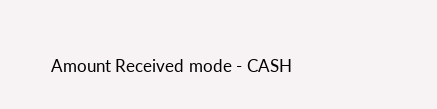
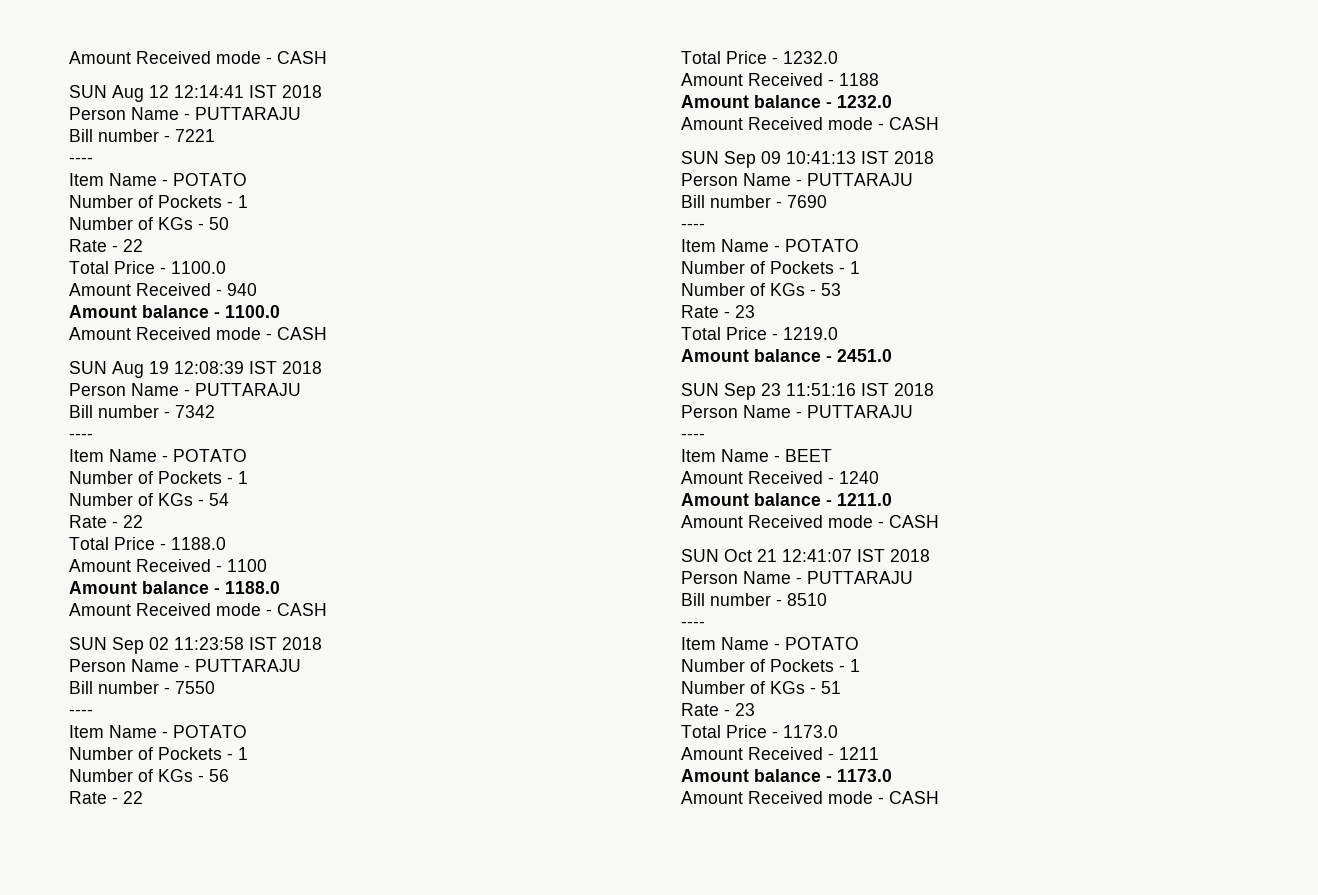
[51,59,292,72] Amount Received mode - CASH -> [69,51,327,64] [69,85,322,102] [69,107,301,120] [69,129,215,142] [69,157,93,164] [69,173,247,186] [69,195,248,208] [69,217,229,230] [69,239,143,252] [69,261,226,274] [69,283,257,296] [69,305,280,318] [69,327,327,340] [69,361,322,378] [69,383,301,396] [69,405,215,418] [69,433,93,440] [69,449,247,462] [69,471,248,484] [69,493,229,506] [69,515,143,528] [69,537,226,550] [69,559,267,572] [69,581,280,594] [69,603,327,616] [69,637,322,654] [69,659,301,672] [69,681,215,694] [69,709,93,716] [69,725,247,738] [69,747,248,760] [69,769,229,782] [69,791,143,804] [681,51,838,64] [681,73,879,86] [681,95,892,108] [681,117,939,130] [681,151,934,168] [681,173,913,186] [681,195,827,208] [681,223,705,230] [681,239,859,252] [681,261,860,274] [681,283,841,296] [681,305,755,318] [681,327,838,340] [681,349,892,362] [681,383,934,400] [681,405,913,418] [681,433,705,440] [681,449,832,462] [681,471,879,484] [681,493,892,506] [681,515,939,528] [681,549,930,562] [681,571,913,584] [681,593,827,606] [681,621,705,628] [681,637,859,650] [681,659,860,672] [681,681,841,694] [681,703,755,716] [681,725,838,738] [681,747,879,760] [681,769,892,782] [681,791,939,804] Amount Received mode - CASH // SUN Aug 12 12:14:41 IST 2018 // Person Name - PUTTARAJU // Bill number - 7221 // ---- // Item Name - POTATO // Number of Pockets - 1 // Number of KGs - 50 // Rate - 22 // Total Price - 1100.0 // Amount Received - 940 // Amount balance - 1100.0 // Amount Received mode - CASH // SUN Aug 19 12:08:39 IST 2018 // Person Name - PUTTARAJU // Bill number - 7342 // ---- // Item Name - POTATO // Number of Pockets - 1 // Number of KGs - 54 // Rate - 22 // Total Price - 1188.0 // Amount Received - 1100 // Amount balance - 1188.0 // Amount Received mode - CASH // SUN Sep 02 11:23:58 IST 2018 // Person Name - PUTTARAJU // Bill number - 7550 // ---- // Item Name - POTATO // Number of Pockets - 1 // Number of KGs - 56 // Rate - 22 // Total Price - 1232.0 // Amount Received - 1188 // Amount balance - 1232.0 // Amount Received mode - CASH // SUN Sep 09 10:41:13 IST 2018 // Person Name - PUTTARAJU // Bill number - 7690 // ---- // Item Name - POTATO // Number of Pockets - 1 // Number of KGs - 53 // Rate - 23 // Total Price - 1219.0 // Amount balance - 2451.0 // SUN Sep 23 11:51:16 IST 2018 // Person Name - PUTTARAJU // ---- // Item Name - BEET // Amount Received - 1240 // Amount balance - 1211.0 // Amount Received mode - CASH // SUN Oct 21 12:41:07 IST 2018 // Person Name - PUTTARAJU // Bill number - 8510 // ---- // Item Name - POTATO // Number of Pockets - 1 // Number of KGs - 51 // Rate - 23 // Total Price - 1173.0 // Amount Received - 1211 // Amount balance - 1173.0 // Amount Received mode - CASH

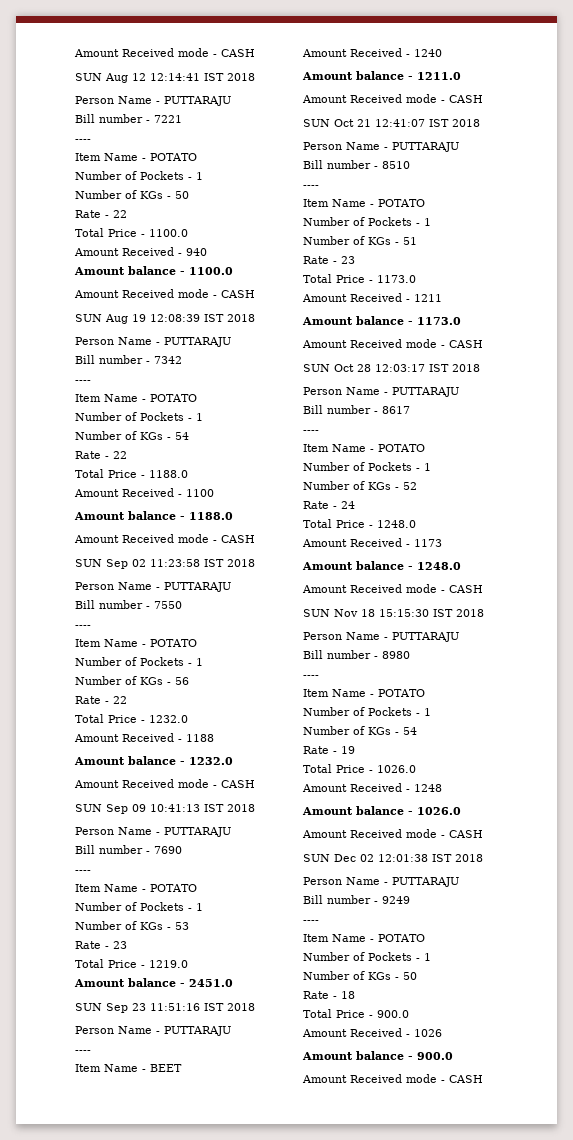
(939, 797) none -> [303,364,480,372] [303,387,459,397] [303,405,410,414] [303,430,319,433] [303,444,425,452] [303,462,431,471] [303,481,417,490] [303,501,355,509] [303,519,416,528] [302,538,442,547] [302,561,461,570] [302,584,483,593] [303,609,484,617] [303,632,459,642] [303,650,410,659] [303,675,319,678] [303,689,425,697] [303,707,431,716] [303,726,417,735] [303,746,355,754] [303,764,416,773] [302,783,442,792] [302,806,461,815] [302,829,483,838] [303,854,483,862] [303,877,459,887] [303,895,410,904] [303,920,319,923] [303,934,425,942] [303,952,431,961] [303,971,417,980] [303,991,355,999] [303,1009,409,1018] [302,1028,442,1037] [302,1051,453,1060] [302,1074,483,1083] // SUN Oct 28 12:03:17 IST 2018 // Person Name - PUTTARAJU // Bill number - 8617 // ---- // Item Name - POTATO // Number of Pockets - 1 // Number of KGs - 52 // Rate - 24 // Total Price - 1248.0 // Amount Received - 1173 // Amount balance - 1248.0 // Amount Received mode - CASH // SUN Nov 18 15:15:30 IST 2018 // Person Name - PUTTARAJU // Bill number - 8980 // ---- // Item Name - POTATO // Number of Pockets - 1 // Number of KGs - 54 // Rate - 19 // Total Price - 1026.0 // Amount Received - 1248 // Amount balance - 1026.0 // Amount Received mode - CASH // SUN Dec 02 12:01:38 IST 2018 // Person Name - PUTTARAJU // Bill number - 9249 // ---- // Item Name - POTATO // Number of Pockets - 1 // Number of KGs - 50 // Rate - 18 // Total Price - 900.0 // Amount Received - 1026 // Amount balance - 900.0 // Amount Received mode - CASH

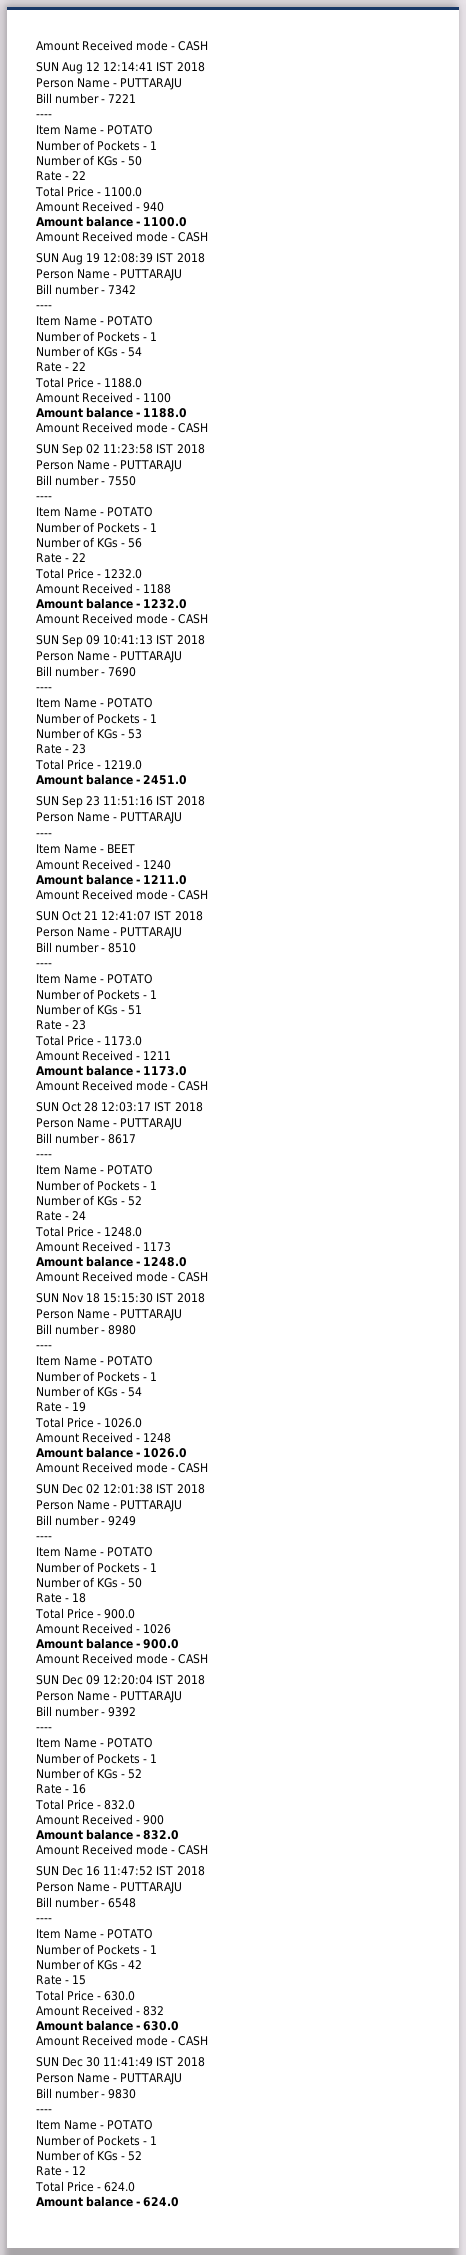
(483, 1079) none -> [36,1675,205,1685] [36,1691,183,1703] [36,1706,137,1717] [36,1727,52,1731] [36,1738,154,1748] [36,1753,158,1764] [36,1768,143,1779] [36,1784,87,1794] [35,1799,136,1810] [36,1814,165,1825] [36,1829,180,1840] [36,1844,209,1855] [36,1866,205,1876] [36,1882,183,1894] [36,1897,137,1908] [36,1918,52,1922] [36,1929,154,1939] [36,1944,158,1955] [36,1959,143,1970] [36,1975,87,1985] [35,1990,136,2001] [36,2005,165,2016] [36,2020,180,2031] [36,2035,209,2046] [36,2057,205,2067] [36,2073,183,2085] [36,2088,137,2099] [36,2109,52,2113] [36,2120,154,2130] [36,2135,158,2146] [36,2150,143,2161] [36,2166,87,2176] [35,2181,136,2192] [36,2196,180,2207] // SUN Dec 09 12:20:04 IST 2018 // Person Name - PUTTARAJU // Bill number - 9392 // ---- // Item Name - POTATO // Number of Pockets - 1 // Number of KGs - 52 // Rate - 16 // Total Price - 832.0 // Amount Received - 900 // Amount balance - 832.0 // Amount Received mode - CASH // SUN Dec 16 11:47:52 IST 2018 // Person Name - PUTTARAJU // Bill number - 6548 // ---- // Item Name - POTATO // Number of Pockets - 1 // Number of KGs - 42 // Rate - 15 // Total Price - 630.0 // Amount Received - 832 // Amount balance - 630.0 // Amount Received mode - CASH // SUN Dec 30 11:41:49 IST 2018 // Person Name - PUTTARAJU // Bill number - 9830 // ---- // Item Name - POTATO // Number of Pockets - 1 // Number of KGs - 52 // Rate - 12 // Total Price - 624.0 // Amount balance - 624.0

